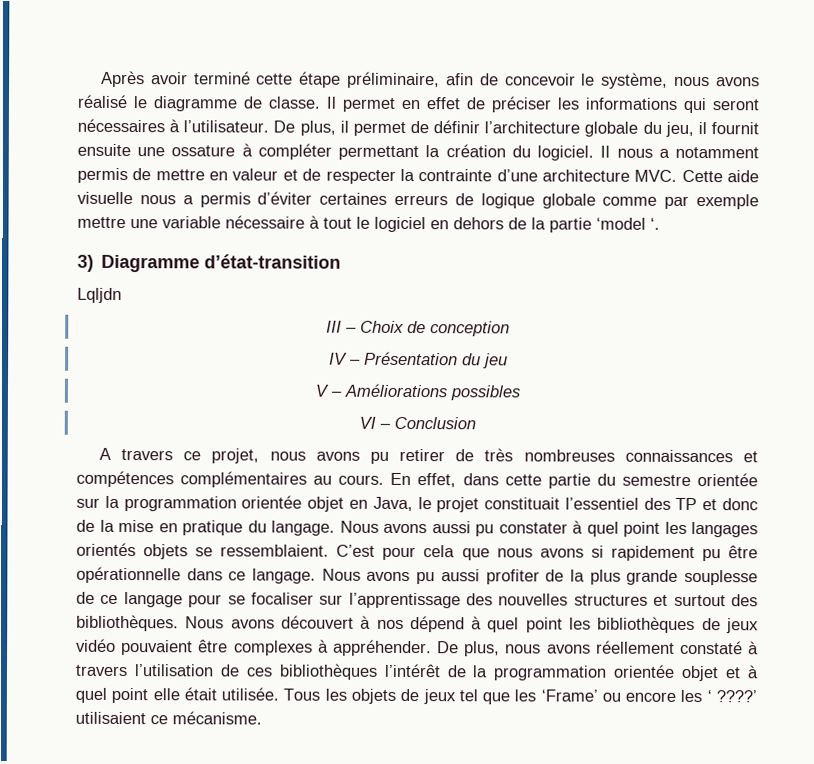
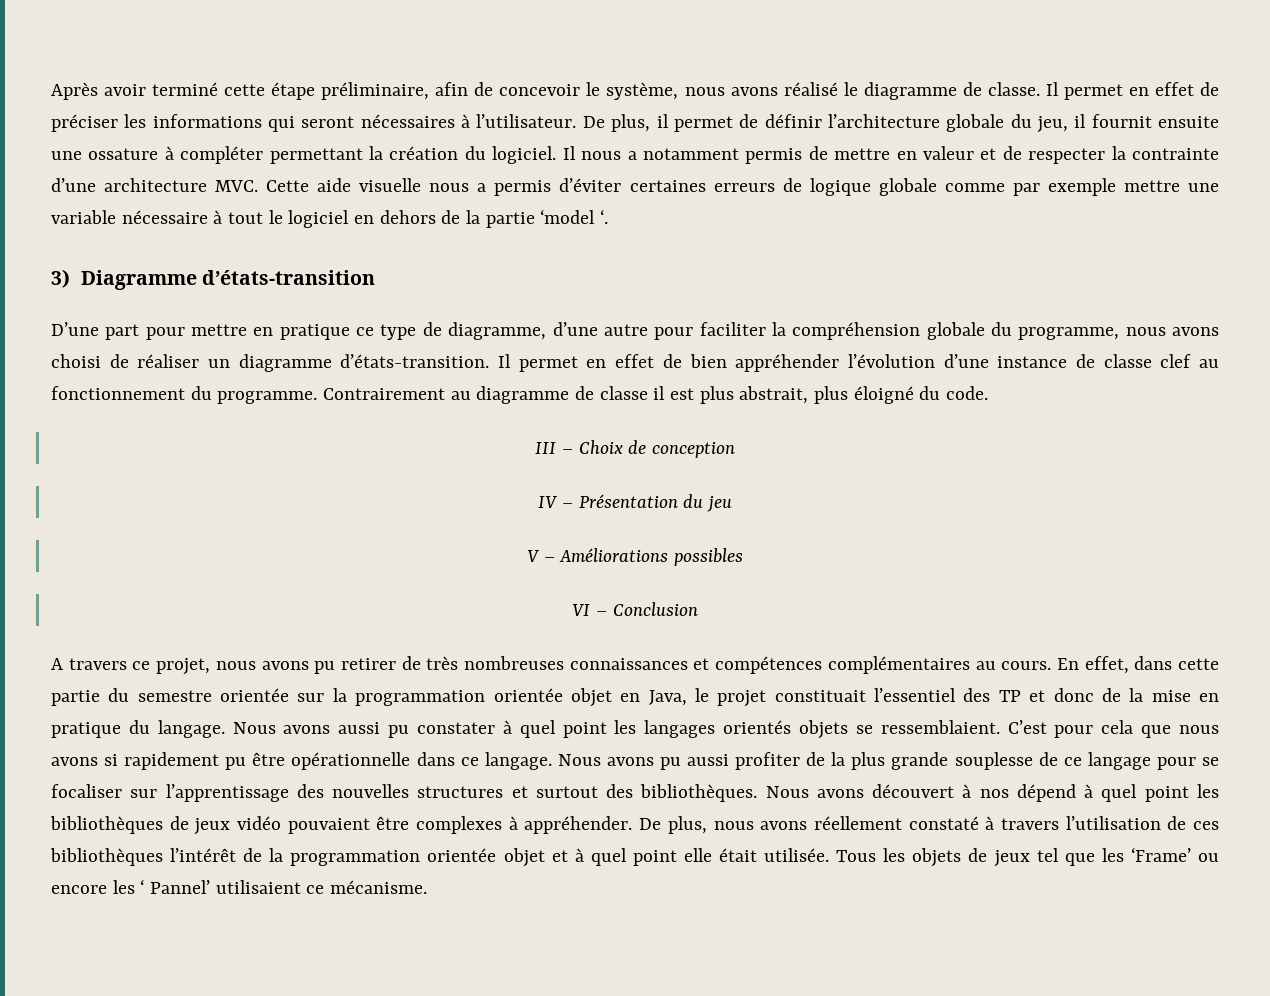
[204,254,342,269] [77,287,122,304] d’état-transition // Lqljdn -> [202,270,376,285] [51,322,1219,340] [51,354,1220,372] [51,386,989,404] d’états-transition // D’une part pour mettre en pratique ce type de diagramme, d’une autre pour faciliter la compréhension globale du programme, nous avons choisi de réaliser un diagramme d’états-transition. Il permet en effet de bien appréhender l’évolution d’une instance de classe clef au fonctionnement du programme. Contrairement au diagramme de classe il est plus abstrait, plus éloigné du code.
[716,690,758,703] ????’ -> [150,880,211,894] Pannel’

